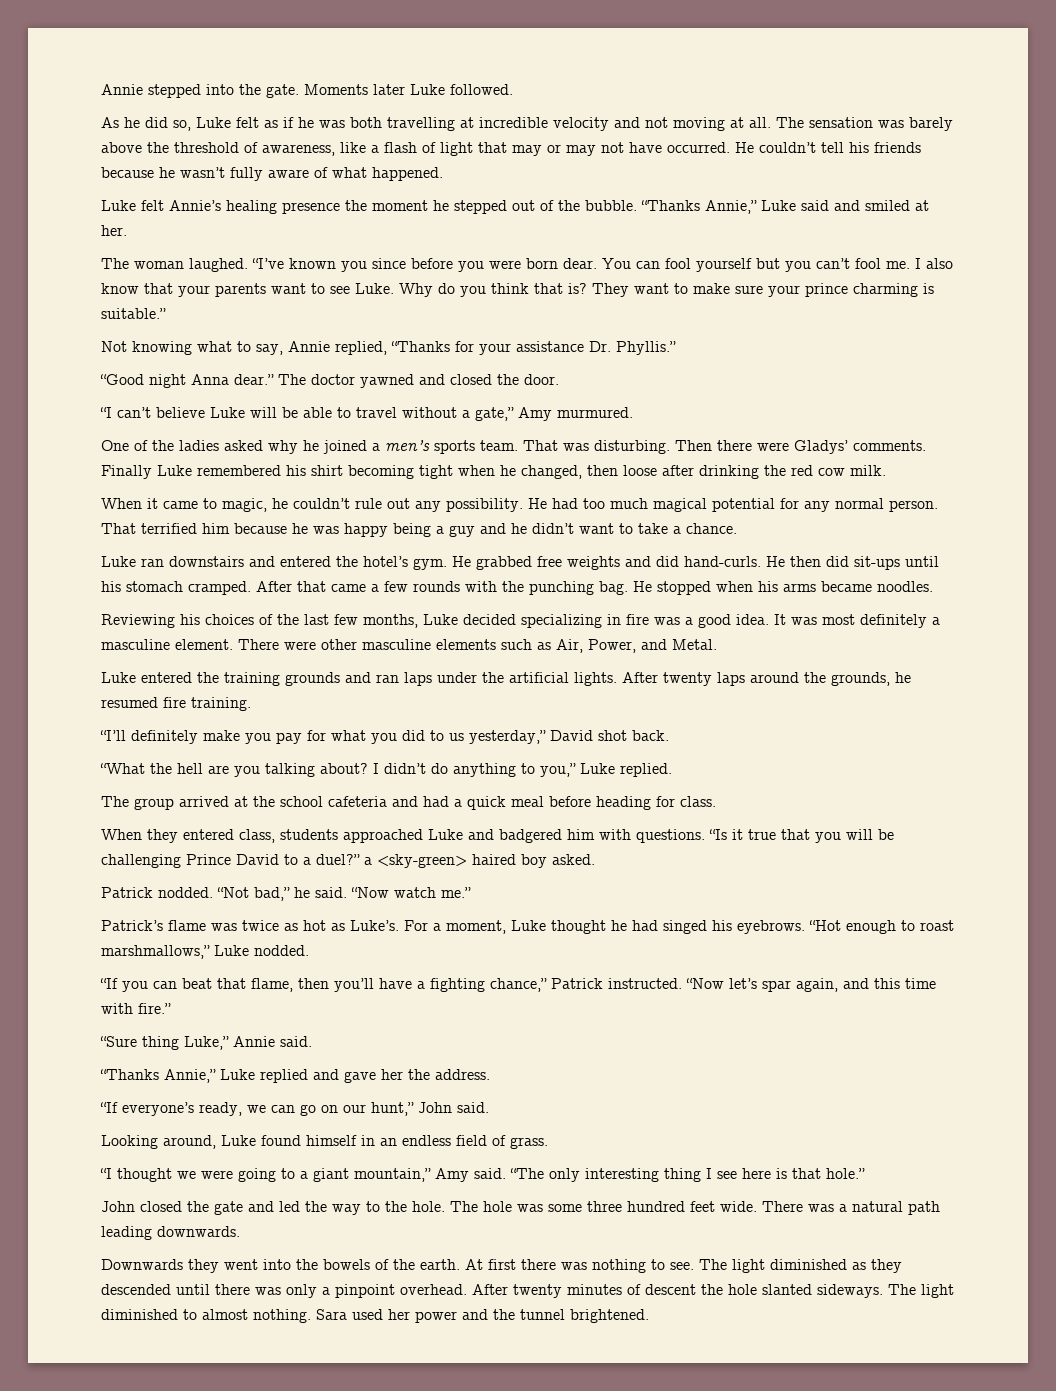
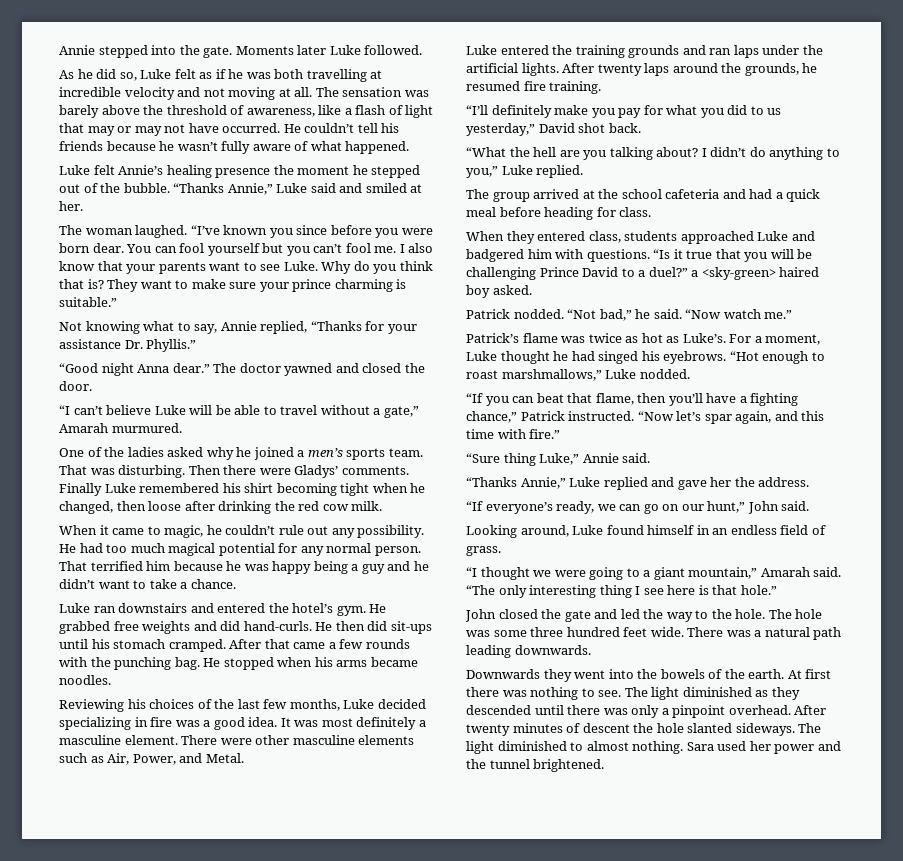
[518,407,552,421] Amy -> [59,423,108,433] Amarah
[435,1168,469,1182] Amy -> [760,567,810,577] Amarah

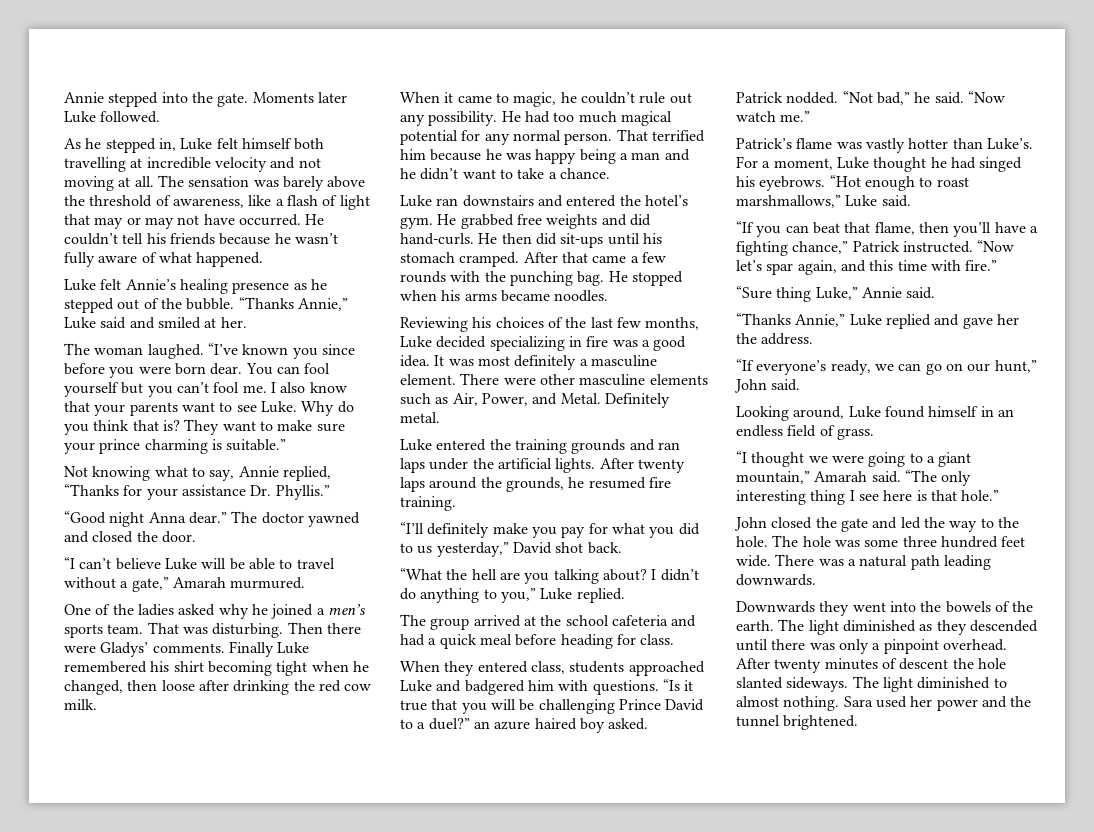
[96,69,271,81] did so, Luke felt as if he was -> [105,138,292,153] stepped in, Luke felt himself
[273,165,350,175] the moment -> [293,283,307,290] as
[361,564,385,574] guy -> [631,152,661,160] man
(244, 758) none -> [604,393,670,408] [400,412,440,423] Definitely metal.
[691,267,776,280] a <sky-green> -> [473,721,531,730] an azure
[588,333,680,343] twice as hot as -> [865,138,983,153] vastly hotter than
[639,369,690,379] nodded. -> [881,195,911,207] said.
[787,669,832,679] [466,687,622,700] At first there was nothing to see. -> (774, 625) none

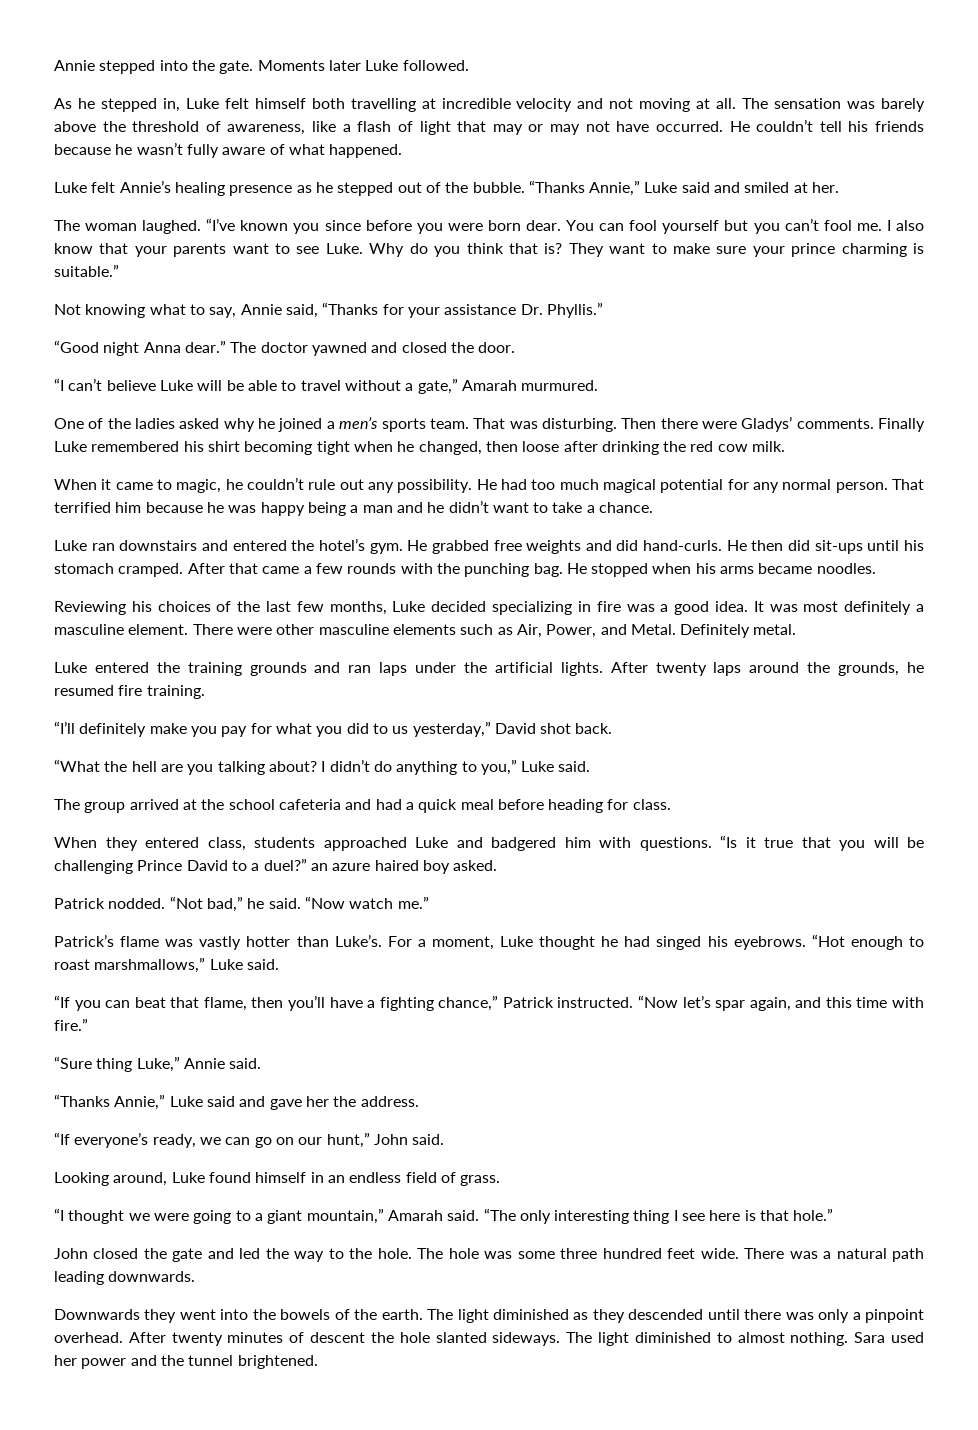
[282,466,331,481] replied, -> [285,304,318,318] said,
[576,588,625,603] replied. -> [558,761,591,772] said.
[885,314,931,329] replied -> [206,1096,235,1107] said

